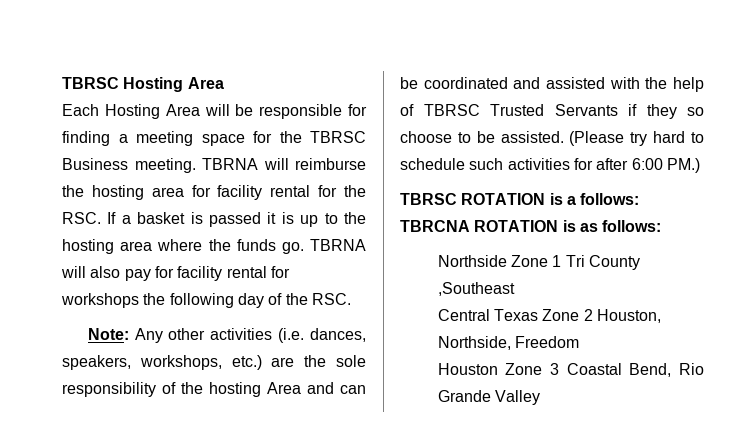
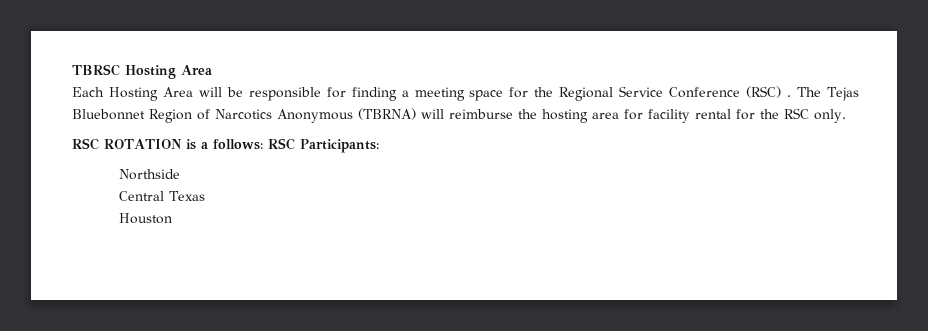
[310,131,366,143] [62,158,258,173] TBRSC Business meeting. TBRNA -> [559,86,860,101] [72,108,416,123] Regional Service Conference (RSC) . The Tejas Bluebonnet Region of Narcotics Anonymous (TBRNA)
[62,212,366,227] [62,239,366,254] [61,266,290,281] [61,293,351,308] [87,328,366,343] [62,355,366,370] [62,382,366,397] [400,77,704,92] [400,104,704,119] [400,131,704,146] [400,158,700,173] [400,193,640,205] [400,220,662,232] [437,255,641,270] [437,282,515,296] [437,309,662,323] [437,336,580,350] [437,363,704,377] [437,390,541,405] RSC. If a basket is passed it is up to the hosting area where the funds go. TBRNA will also pay for facility rental for workshops the following day of the RSC. // Note: Any other activities (i.e. dances, speakers, workshops, etc.) are the sole responsibility of the hosting Area and can be coordinated and assisted with the help of TBRSC Trusted Servants if they so choose to be assisted. (Please try hard to schedule such activities for after 6:00 PM.) // TBRSC ROTATION is a follows: TBRCNA ROTATION is as follows: // Northside Zone 1 Tri County ,Southeast // Central Texas Zone 2 Houston, Northside, Freedom // Houston Zone 3 Coastal Bend, Rio Grande Valley -> [784,108,846,123] [72,138,379,153] [118,169,180,180] [118,191,205,201] [118,213,172,224] RSC only. // RSC ROTATION is a follows: RSC Participants: // Northside // Central Texas // Houston

